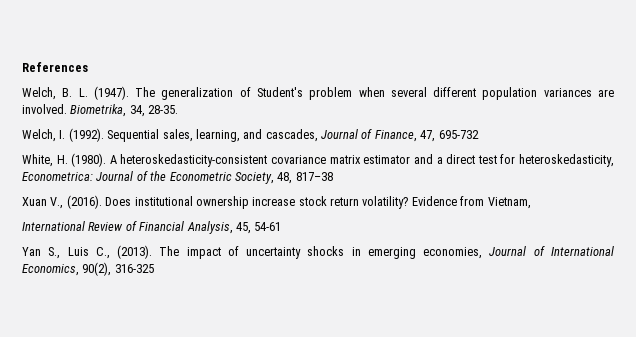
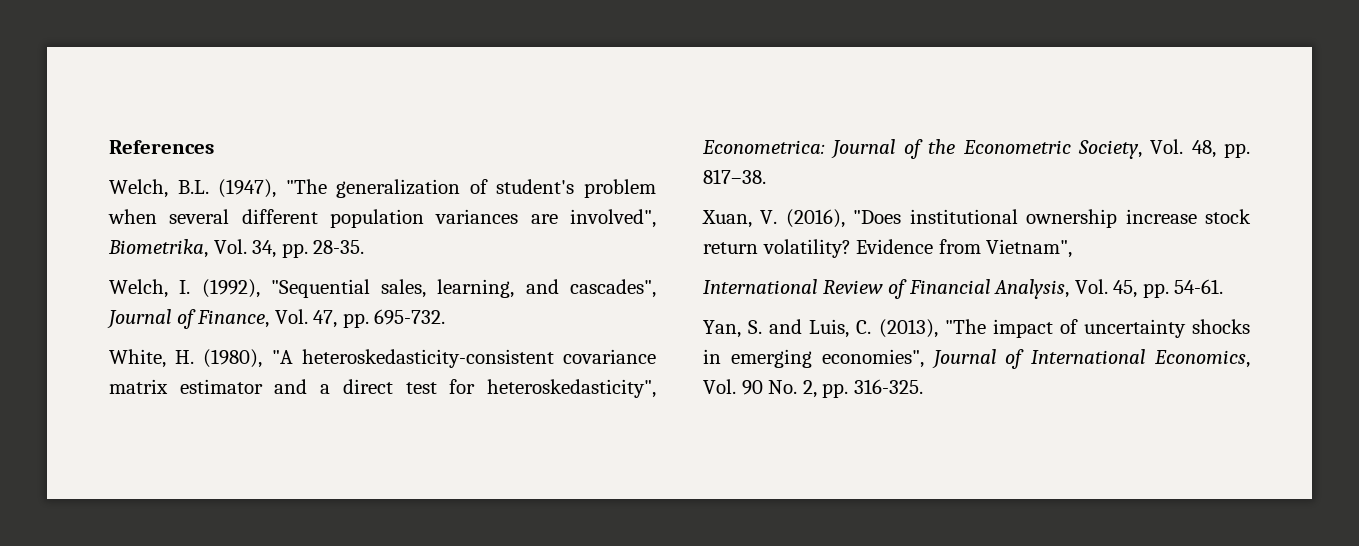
[62,86,156,100] B. L. (1947). The -> [177,179,327,198] B.L. (1947), "The
[257,87,303,97] Student's -> [496,179,575,194] student's
[22,104,145,117] involved. Biometrika, 34, -> [570,209,656,228] [108,239,308,258] involved", Biometrika, Vol. 34, pp.
[68,128,160,142] (1992). Sequential -> [201,279,370,298] (1992), "Sequential
[265,129,318,142] cascades, -> [570,279,656,298] cascades",
[420,130,479,142] 47, 695-732 -> [274,309,446,328] Vol. 47, pp. 695-732.
[71,153,117,167] (1980). A -> [203,349,293,368] (1980), "A
[519,154,615,167] heteroskedasticity, -> [487,379,656,398] heteroskedasticity",
[277,172,333,184] [22,195,132,209] 48, 817–38 // Xuan V., (2016). Does -> [1150,139,1250,158] [703,169,766,184] [702,209,902,228] Vol. 48, pp. 817–38. // Xuan, V. (2016), "Does
[487,197,531,209] Vietnam, -> [986,239,1073,258] Vietnam",
[235,222,282,234] [22,245,180,259] 45, 54-61 // Yan S., Luis C., (2013). The -> [1074,279,1224,298] [703,319,986,338] Vol. 45, pp. 54-61. // Yan, S. and Luis, C. (2013), "The
[423,247,483,259] economies, -> [821,349,924,368] economies",
[82,262,154,276] 90(2), 316-325 -> [703,379,923,398] Vol. 90 No. 2, pp. 316-325.

